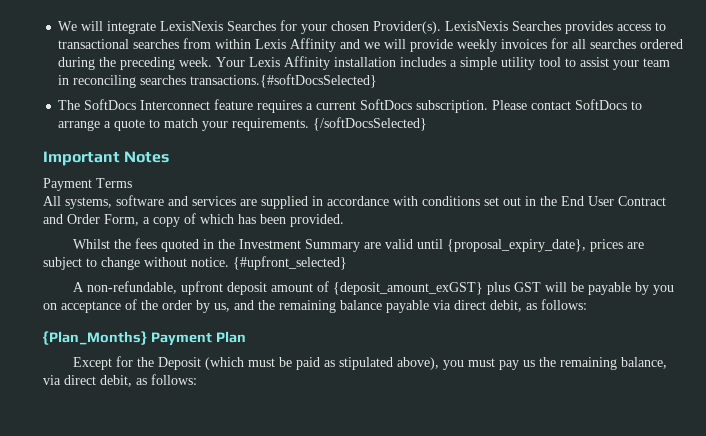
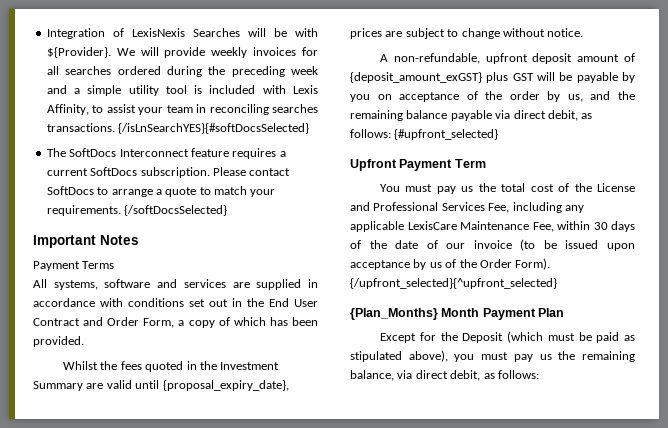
[58,20,667,34] [58,38,381,52] We will integrate LexisNexis Searches for your chosen Provider(s). LexisNexis Searches provides access to transactional searches from within Lexis Affinity and we -> [46,28,318,39] [46,47,135,58] Integration of LexisNexis Searches will be with ${Provider}. We
[179,56,562,70] week. Your Lexis Affinity installation includes a simple utility tool -> [291,66,318,75] [46,85,318,96] [46,104,89,115] week and a simple utility tool is included with Lexis Affinity,
[190,74,378,88] transactions.{#softDocsSelected} -> [46,123,310,134] transactions. {/isLnSearchYES}{#softDocsSelected}
[233,256,347,270] {#upfront_selected} -> (584, 32) none
(587, 304) none -> [394,129,499,140] [350,159,486,171] [379,183,635,194] [350,202,584,213] [350,221,635,232] [350,239,635,251] [350,258,551,270] [350,278,557,289] {#upfront_selected} // Upfront Payment Term // You must pay us the total cost of the License and Professional Services Fee, including any applicable LexisCare Maintenance Fee, within 30 days of the date of our invoice (to be issued upon acceptance by us of the Order Form). {/upfront_selected}{^upfront_selected}
(147, 338) none -> [441,308,480,317] Month

